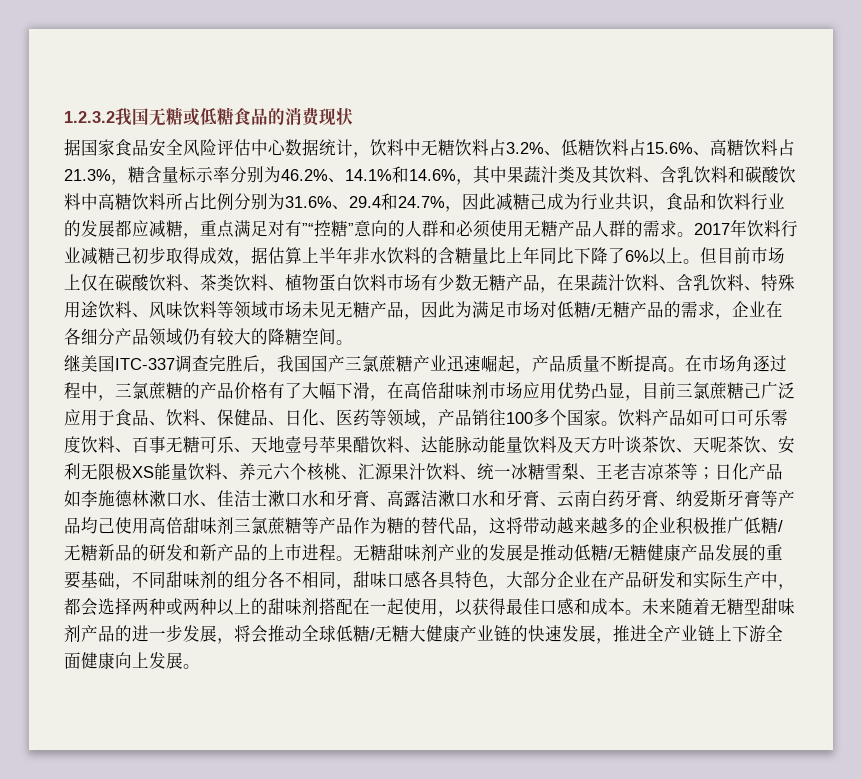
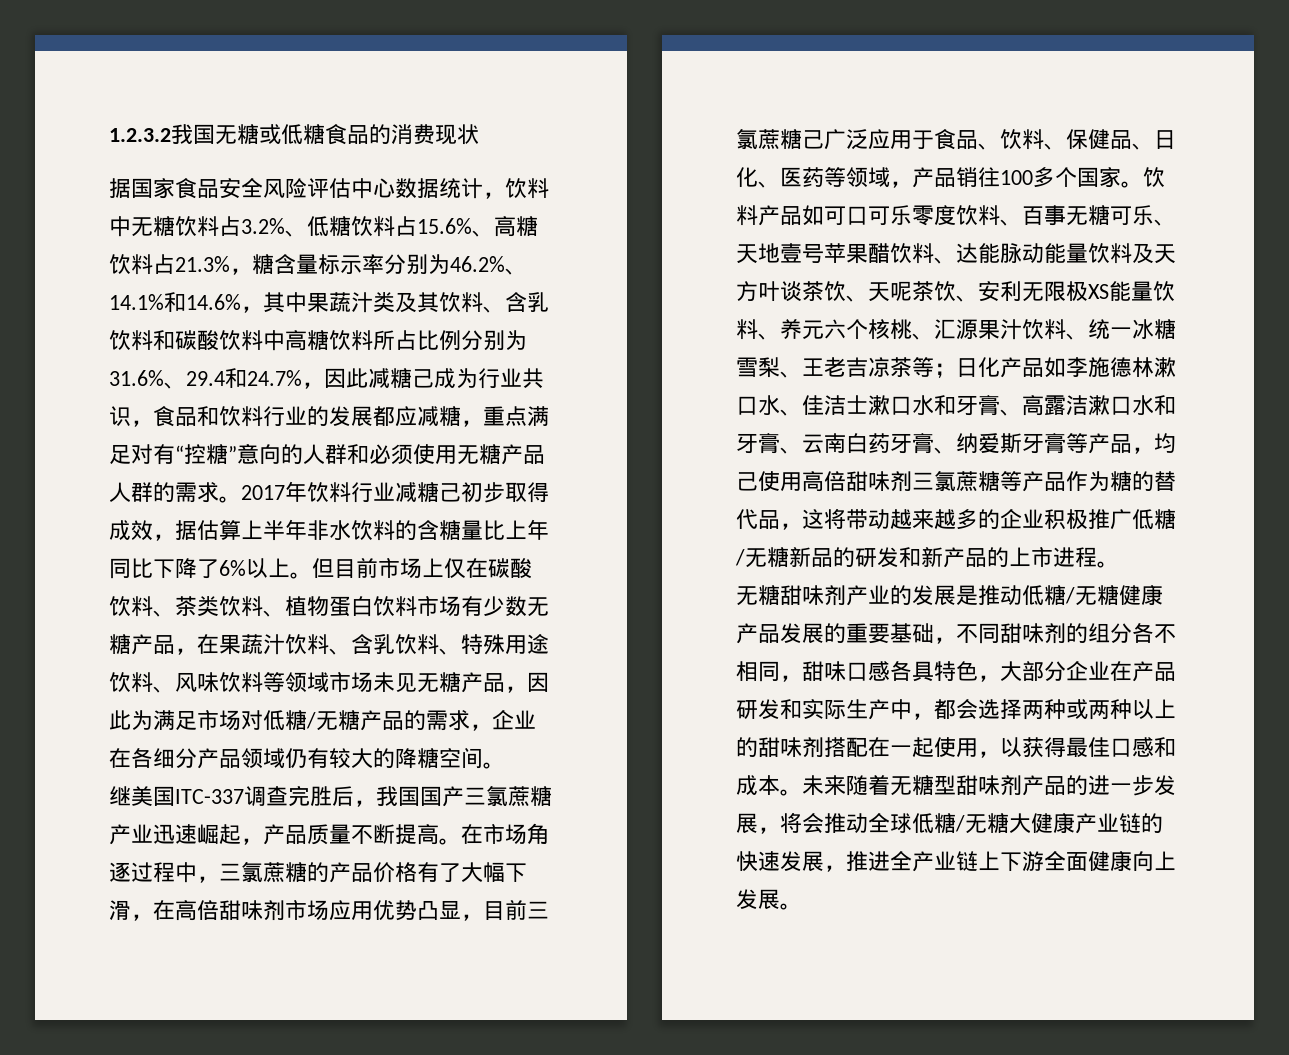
[302,223,314,235] ”“ -> [175,445,184,462] “
(81, 525) none -> [1132,447,1154,454] ，
(353, 558) none -> (1119, 564) //

